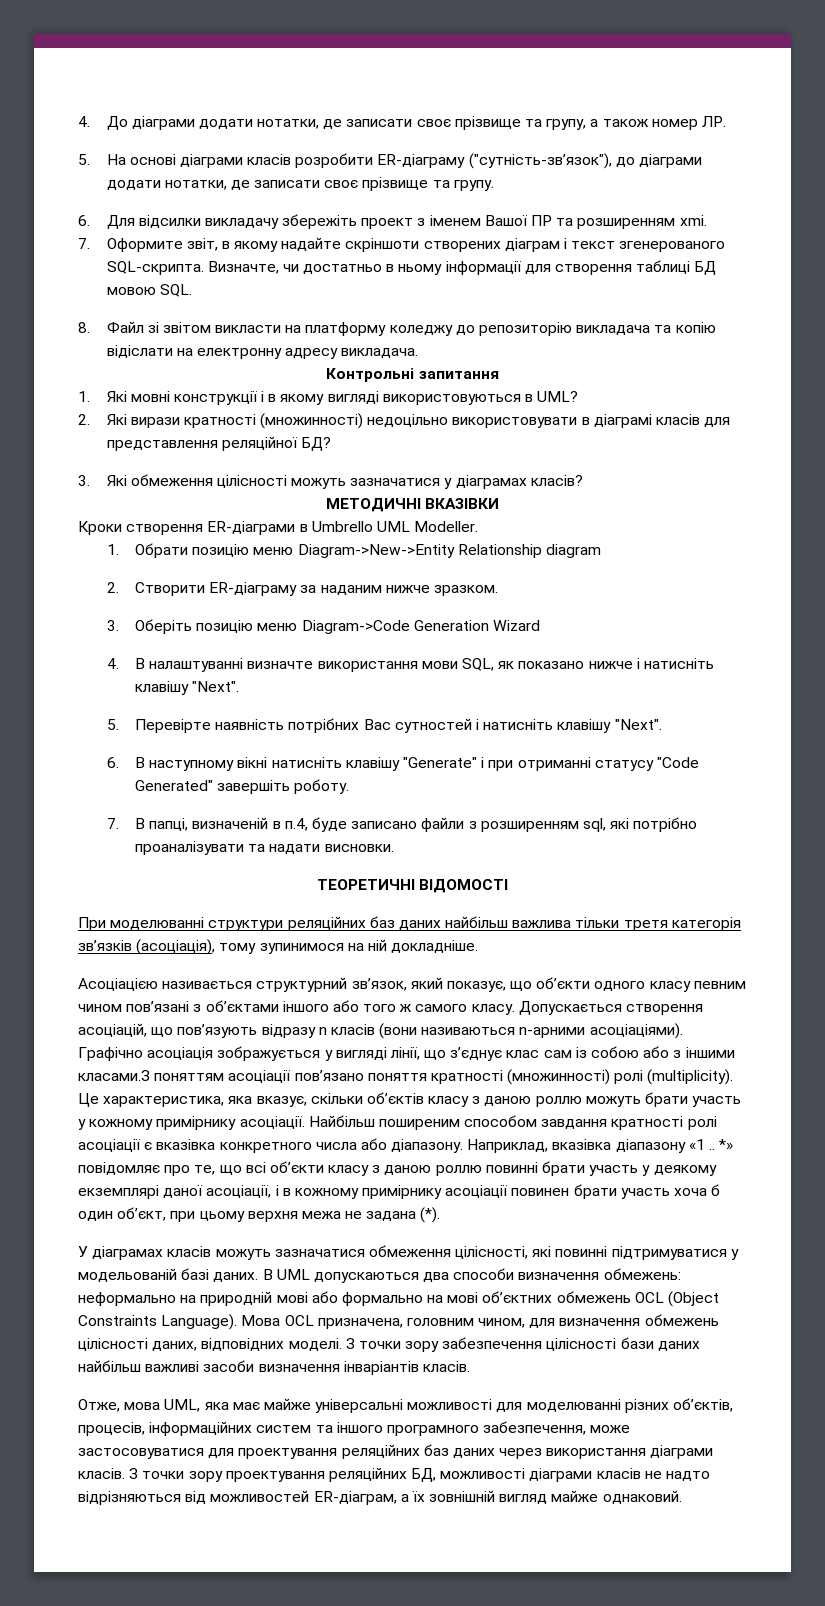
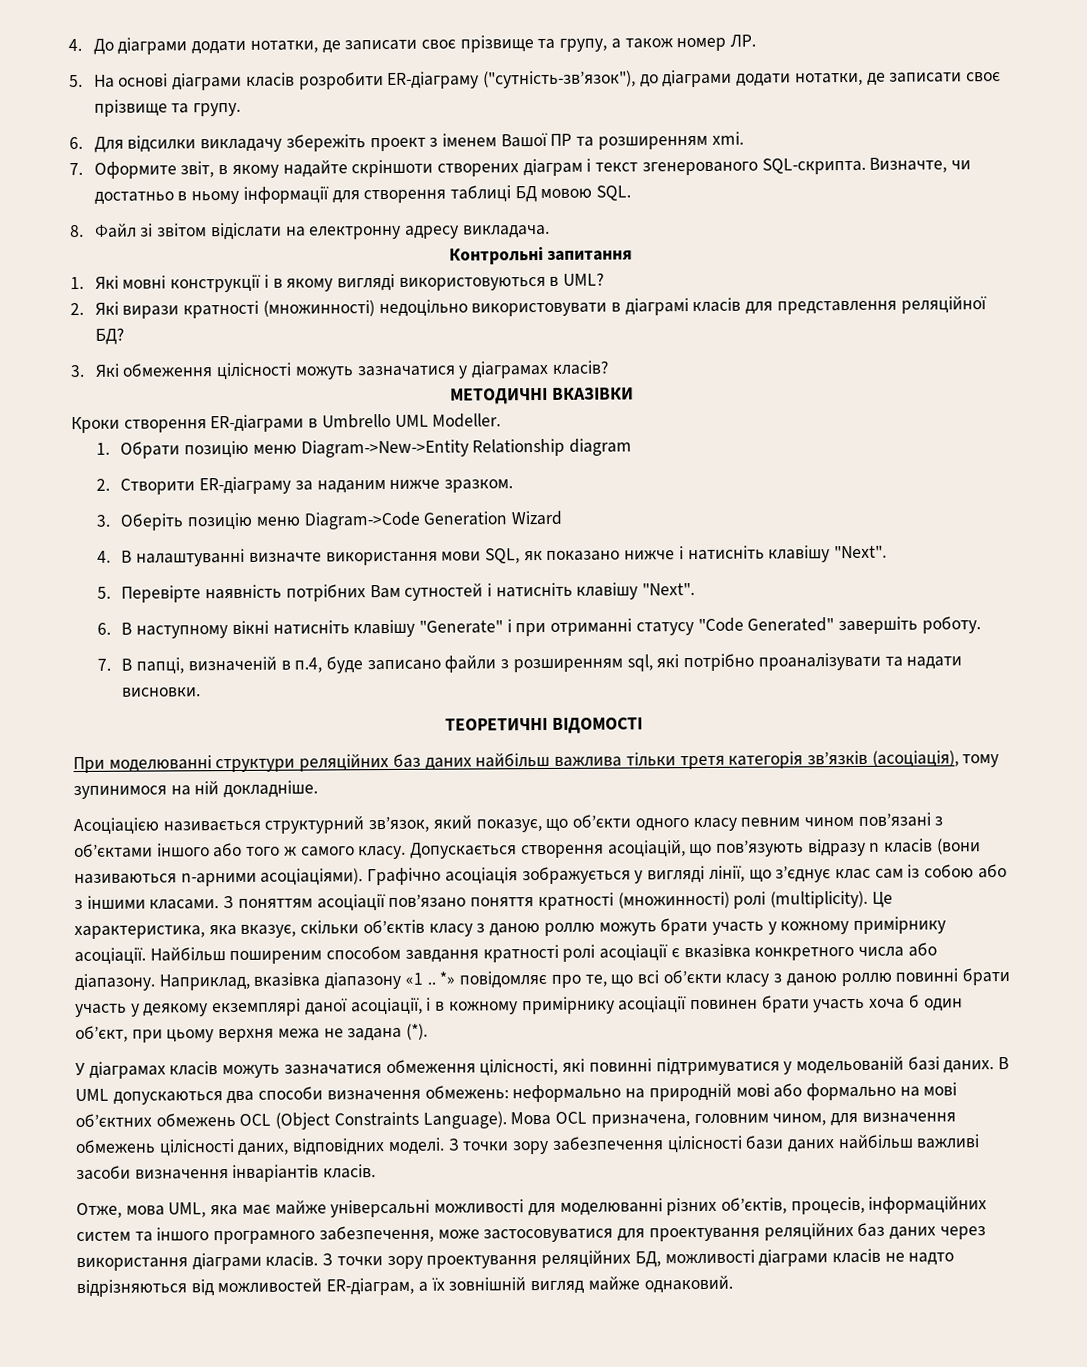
[215,322,716,336] викласти на платформу коледжу до репозиторію викладача та копію -> (208, 230) none
[363,719,391,730] Вас -> [369,584,401,599] Вам
[78,1070,150,1081] класами.З -> [149,896,235,910] класами. З

